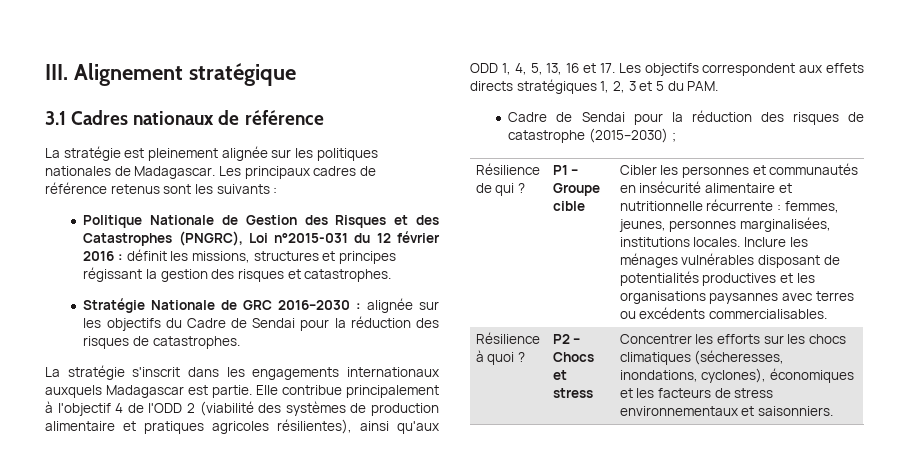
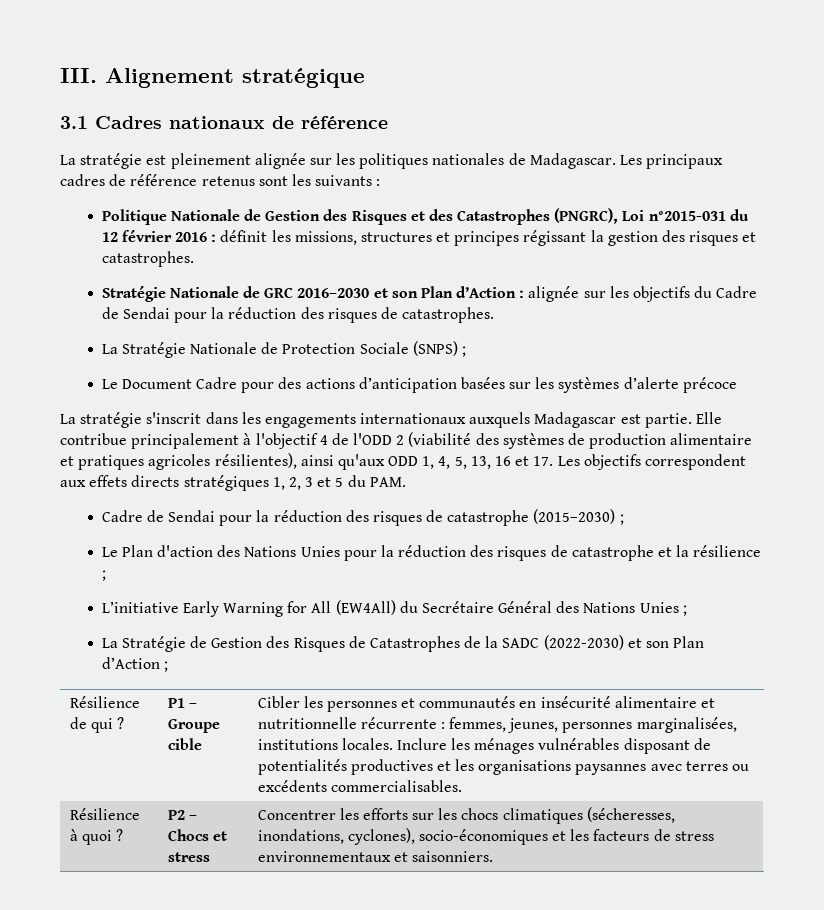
(351, 305) none -> [373,286,517,298] et son Plan d’Action
(240, 342) none -> [101,341,466,358] [101,377,737,393] // La Stratégie Nationale de Protection Sociale (SNPS) ; // Le Document Cadre pour des actions d’anticipation basées sur les systèmes d’alerte précoce
(676, 137) none -> [101,545,762,561] [101,570,106,581] [101,600,687,617] [101,635,705,652] [101,657,168,672] // Le Plan d'action des Nations Unies pour la réduction des risques de catastrophe et la résilience ; // L’initiative Early Warning for All (EW4All) du Secrétaire Général des Nations Unies ; // La Stratégie de Gestion des Risques de Catastrophes de la SADC (2022-2030) et son Plan d’Action ;
[769,368,854,383] économiques -> [418,829,548,845] socio-économiques

